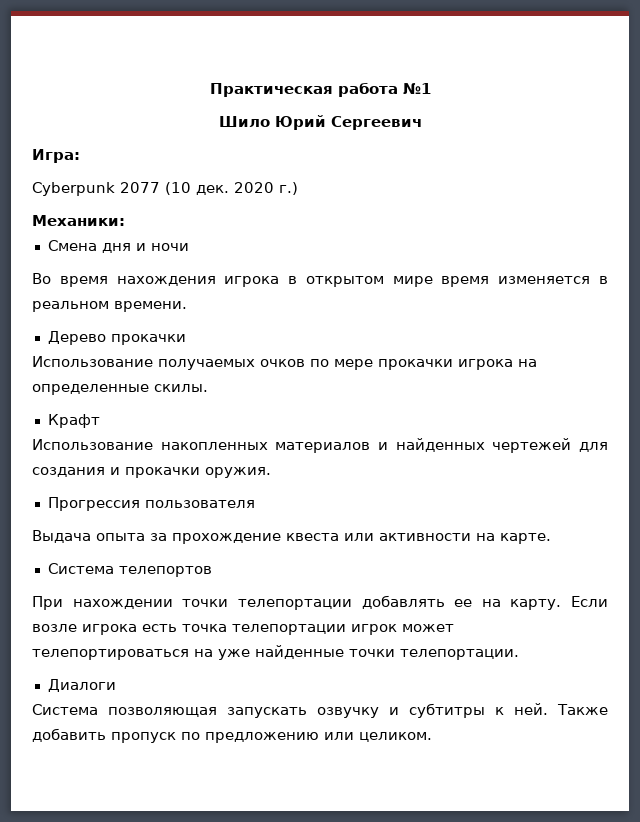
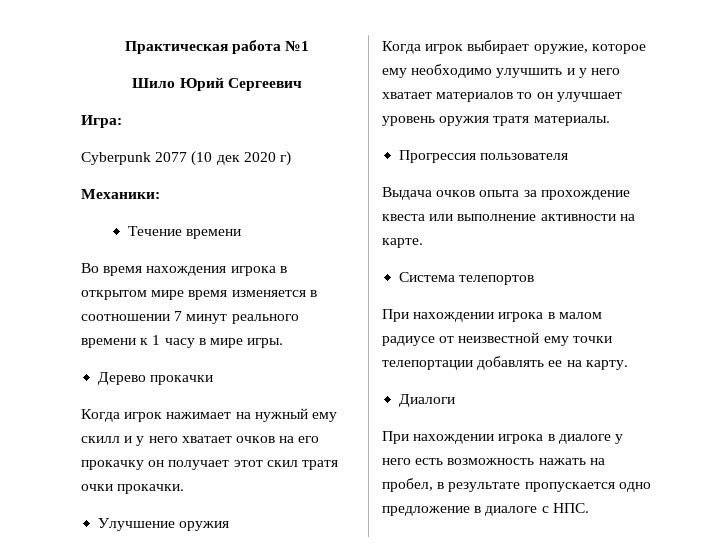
[196,182,298,195] [32,215,125,226] [47,240,189,253] дек. 2020 г.) // Механики: // Смена дня и ночи -> [216,151,291,166] [81,189,160,199] [128,226,242,239] дек 2020 г) // Механики: // Течение времени
[32,301,187,312] [47,331,186,345] [32,356,537,370] [32,384,208,395] [47,414,100,428] [32,438,608,453] [32,467,271,478] реальном времени. // Дерево прокачки // Использование получаемых очков по мере прокачки игрока на определенные скилы. // Крафт // Использование накопленных материалов и найденных чертежей для создания и прокачки оружия. -> [81,311,299,324] [81,335,284,348] [98,372,214,385] [81,408,337,422] [81,436,320,446] [81,460,338,470] [81,484,185,494] [98,518,230,531] [382,40,646,54] [382,64,620,78] [382,92,622,102] [382,116,610,126] соотношении 7 минут реального времени к 1 часу в мире игры. // Дерево прокачки // Когда игрок нажимает на нужный ему скилл и у него хватает очков на его прокачку он получает этот скил тратя очки прокачки. // Улучшение оружия // Когда игрок выбирает оружие, которое ему необходимо улучшить и у него хватает материалов то он улучшает уровень оружия тратя материалы.
(91, 536) none -> [436,190,476,197] очков
(374, 537) none -> [457,214,537,221] выполнение
(173, 604) none -> [498,312,602,322] [382,332,569,346] игрока в малом радиусе от неизвестной ему
[571,596,608,607] [32,624,454,635] [32,645,519,660] [47,679,116,692] [32,703,608,718] [32,728,432,743] Если возле игрока есть точка телепортации игрок может телепортироваться на уже найденные точки телепортации. // Диалоги // Система позволяющая запускать озвучку и субтитры к ней. Также добавить пропуск по предложению или целиком. -> [399,394,456,407] [382,431,623,444] [382,458,605,465] [382,478,651,492] [382,503,589,516] // Диалоги // При нахождении игрока в диалоге у него есть возможность нажать на пробел, в результате пропускается одно предложение в диалоге с НПС.

